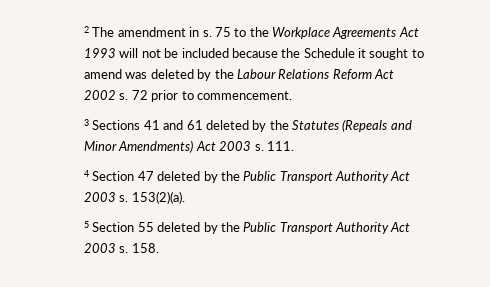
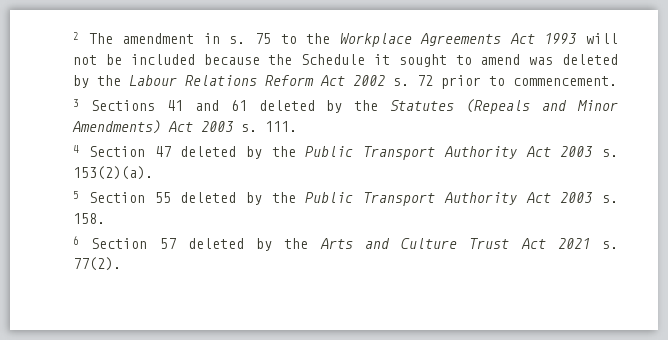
(159, 248) none -> [73,236,618,251] [73,257,122,271] // 6 Section 57 deleted by the Arts and Culture Trust Act 2021 s. 77(2).

